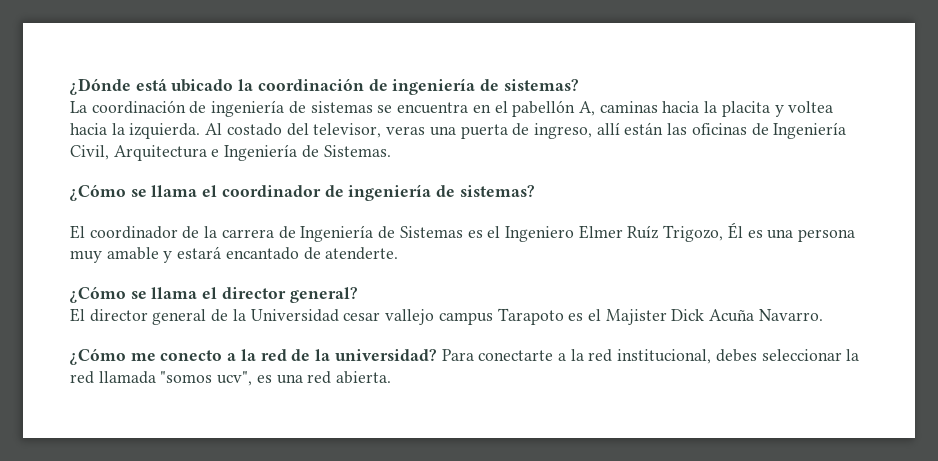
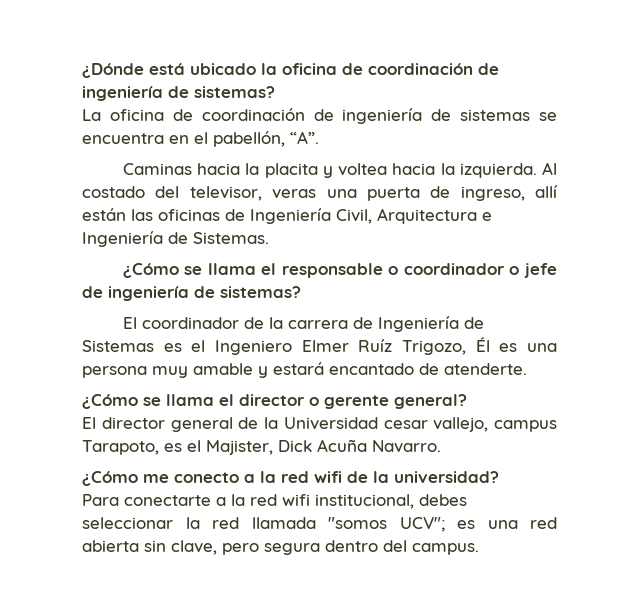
(254, 85) none -> [282,63,363,75] oficina de
(87, 107) none -> [109,109,193,121] oficina de
[512,100,658,117] pabellón A, caminas -> [213,131,319,147] [122,163,192,175] pabellón, “A”. // Caminas
[221,185,321,197] coordinador -> [281,263,557,278] responsable o coordinador o jefe
(286, 293) none -> [309,395,389,409] o gerente
[385,308,667,325] vallejo campus Tarapoto es el Majister -> [433,417,557,432] [82,440,273,455] vallejo, campus Tarapoto, es el Majister,
(287, 355) none -> [314,471,342,483] wifi
(437, 355) none -> (499, 477) //
(613, 355) none -> [282,494,310,506] wifi
[217,371,253,386] ucv", -> [399,517,445,532] UCV";
[336,371,392,384] abierta. -> [82,540,479,555] abierta sin clave, pero segura dentro del campus.

